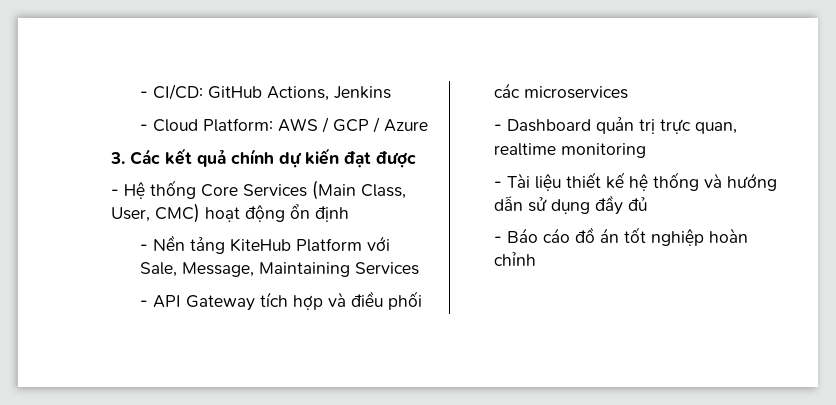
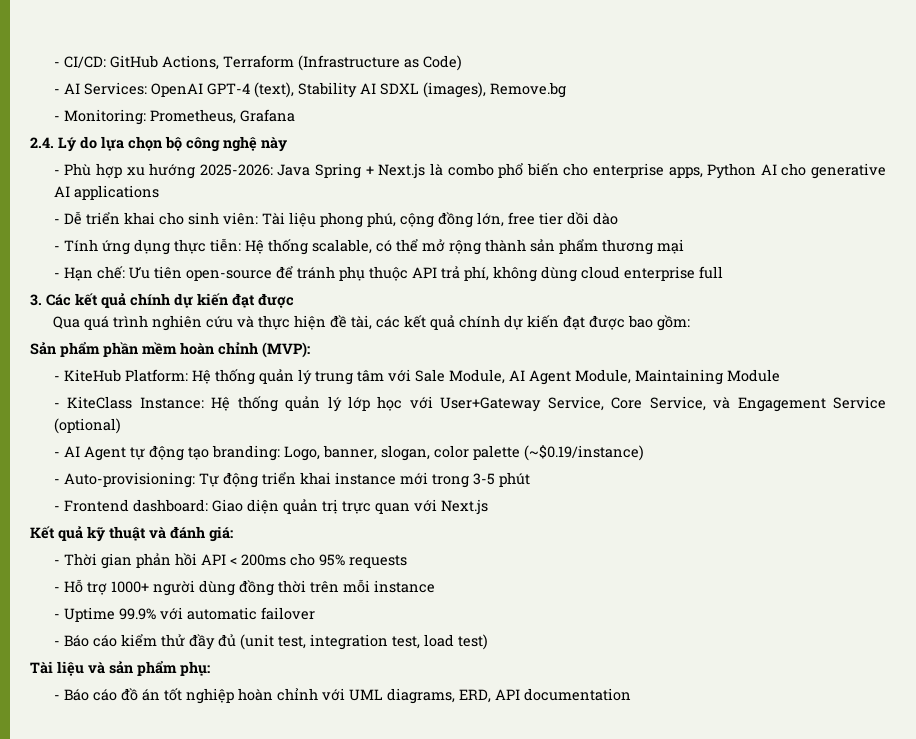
[334,86,392,99] [140,117,429,133] Jenkins // - Cloud Platform: AWS / GCP / Azure -> [222,55,462,71] [53,82,566,98] [53,109,295,125] [30,136,287,152] [53,163,886,179] [53,185,159,200] [53,211,618,228] [53,238,684,255] [53,266,723,282] Terraform (Infrastructure as Code) // - AI Services: OpenAI GPT-4 (text), Stability AI SDXL (images), Remove.bg // - Monitoring: Prometheus, Grafana // 2.4. Lý do lựa chọn bộ công nghệ này // - Phù hợp xu hướng 2025-2026: Java Spring + Next.js là combo phổ biến cho enterprise apps, Python AI cho generative AI applications // - Dễ triển khai cho sinh viên: Tài liệu phong phú, cộng đồng lớn, free tier dồi dào // - Tính ứng dụng thực tiễn: Hệ thống scalable, có thể mở rộng thành sản phẩm thương mại // - Hạn chế: Ưu tiên open-source để tránh phụ thuộc API trả phí, không dùng cloud enterprise full
[111,180,406,200] [111,203,349,223] [140,235,391,254] [140,262,420,277] [140,291,423,311] [494,83,629,99] [494,117,738,134] [494,143,647,158] [494,172,778,191] [494,195,648,215] - Hệ thống Core Services (Main Class, User, CMC) hoạt động ổn định // - Nền tảng KiteHub Platform với Sale, Message, Maintaining Services // - API Gateway tích hợp và điều phối các microservices // - Dashboard quản trị trực quan, realtime monitoring // - Tài liệu thiết kế hệ thống và hướng dẫn sử dụng đầy đủ -> [52,315,690,331] [30,342,310,358] [53,369,780,385] [53,396,886,412] [53,418,121,434] [53,445,644,461] [53,472,530,488] [53,499,488,515] [30,526,233,542] [53,553,407,569] [53,579,435,596] [53,607,315,622] [53,634,488,650] [30,661,210,676] Qua quá trình nghiên cứu và thực hiện đề tài, các kết quả chính dự kiến đạt được bao gồm: // Sản phẩm phần mềm hoàn chỉnh (MVP): // - KiteHub Platform: Hệ thống quản lý trung tâm với Sale Module, AI Agent Module, Maintaining Module // - KiteClass Instance: Hệ thống quản lý lớp học với User+Gateway Service, Core Service, và Engagement Service (optional) // - AI Agent tự động tạo branding: Logo, banner, slogan, color palette (~$0.19/instance) // - Auto-provisioning: Tự động triển khai instance mới trong 3-5 phút // - Frontend dashboard: Giao diện quản trị trực quan với Next.js // Kết quả kỹ thuật và đánh giá: // - Thời gian phản hồi API < 200ms cho 95% requests // - Hỗ trợ 1000+ người dùng đồng thời trên mỗi instance // - Uptime 99.9% với automatic failover // - Báo cáo kiểm thử đầy đủ (unit test, integration test, load test) // Tài liệu và sản phẩm phụ:
(537, 259) none -> [321,688,631,704] với UML diagrams, ERD, API documentation

